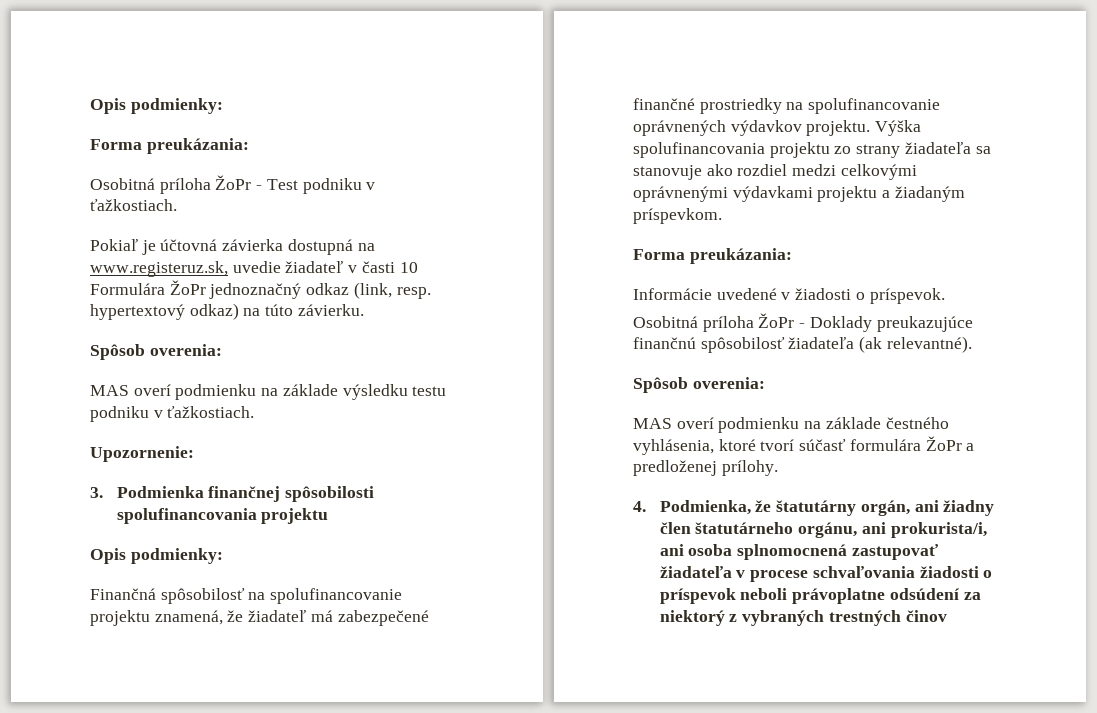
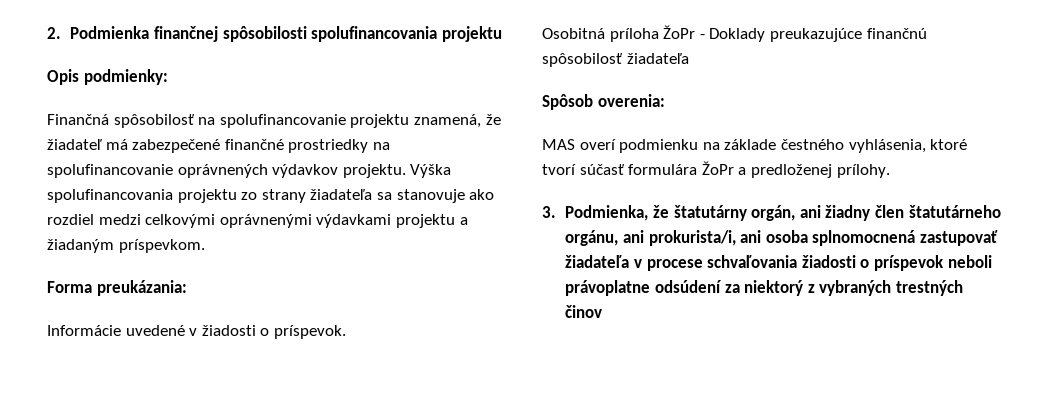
[90,98,223,114] [90,138,249,154] [90,175,376,194] [90,199,177,211] [90,239,375,255] [90,261,418,277] [90,280,431,299] [90,303,364,320] [90,344,222,360] [90,384,447,400] [90,406,255,422] [90,446,194,462] [90,487,103,498] Opis podmienky: // Forma preukázania: // Osobitná príloha ŽoPr - Test podniku v ťažkostiach. // Pokiaľ je účtovná závierka dostupná na www.registeruz.sk, uvedie žiadateľ v časti 10 Formulára ŽoPr jednoznačný odkaz (link, resp. hypertextový odkaz) na túto závierku. // Spôsob overenia: // MAS overí podmienku na základe výsledku testu podniku v ťažkostiach. // Upozornenie: // 3. -> [47,27,61,39] 2.
[859,336,972,353] (ak relevantné). -> (689, 58) none
[633,501,646,512] 4. -> [542,206,556,218] 3.

